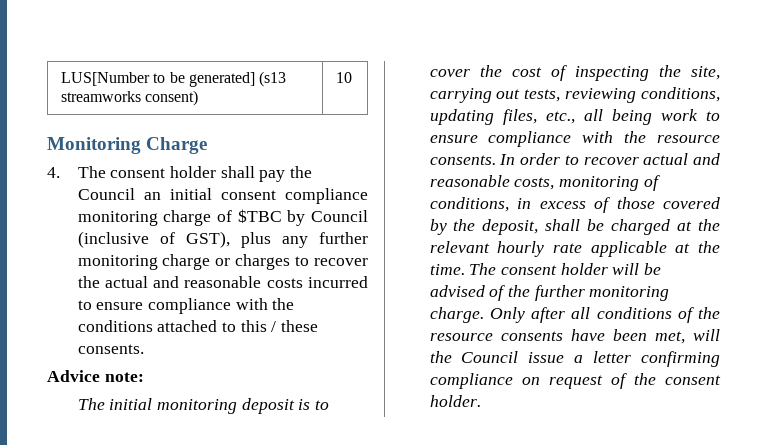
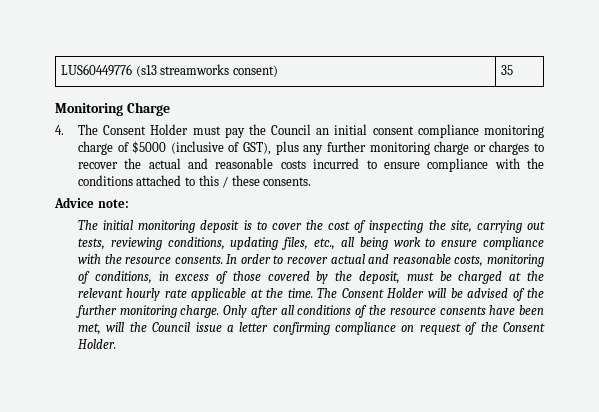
[60,72,255,87] LUS[Number to be generated] -> [61,64,133,76] LUS60449776
[335,72,352,83] 10 -> [501,65,514,75] 35
[110,166,255,178] consent holder shall -> [103,124,221,135] Consent Holder must
[237,209,368,226] $TBC by Council -> [132,141,167,154] $5000
[545,219,581,231] shall -> [406,272,434,281] must
[501,263,608,275] consent holder -> [341,288,425,298] Consent Holder
[665,375,721,385] [429,395,481,407] consent holder. -> [503,322,545,332] [77,339,116,349] Consent Holder.

